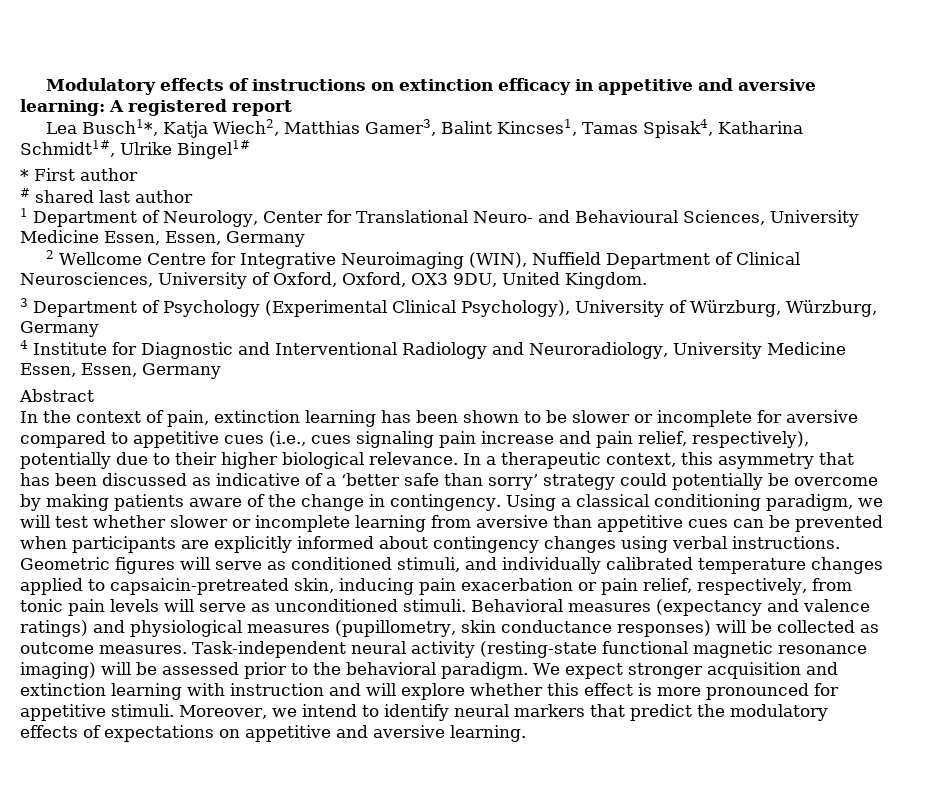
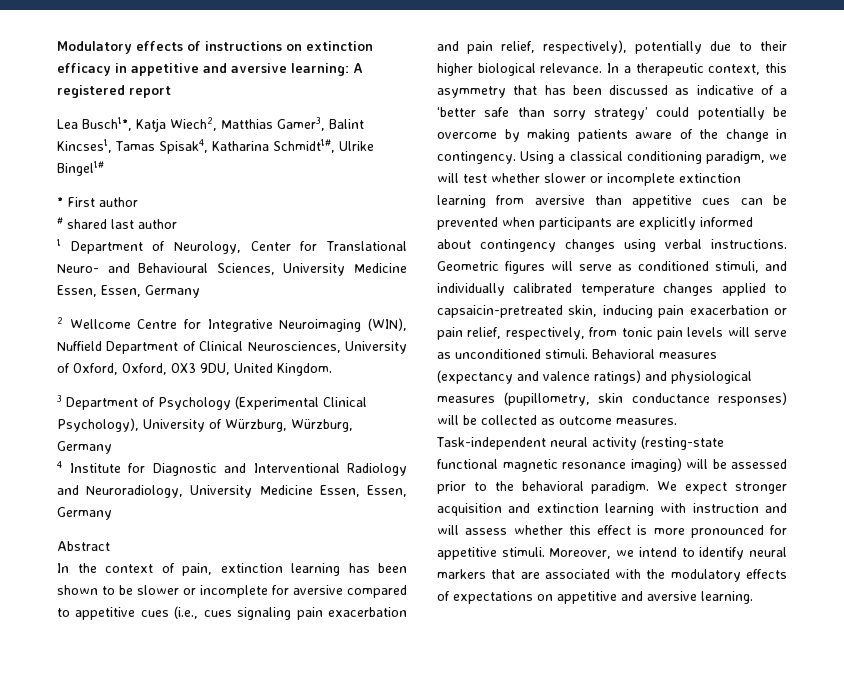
[481,431,554,444] increase -> [328,607,407,617] exacerbation
[488,474,615,490] sorry’ strategy -> [552,107,649,120] sorry strategy’
(350, 523) none -> [679,173,741,183] extinction
[401,683,465,700] explore -> [465,528,508,535] assess
[629,704,692,721] predict -> [520,569,642,579] are associated with

